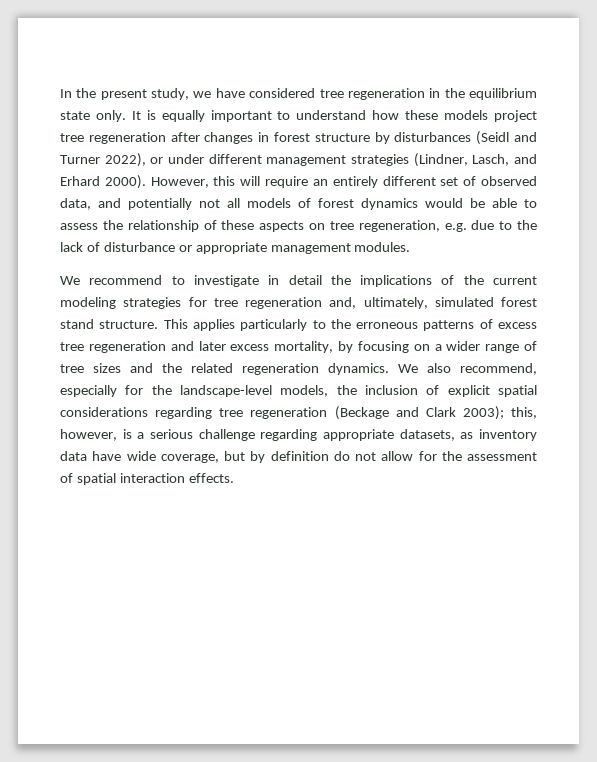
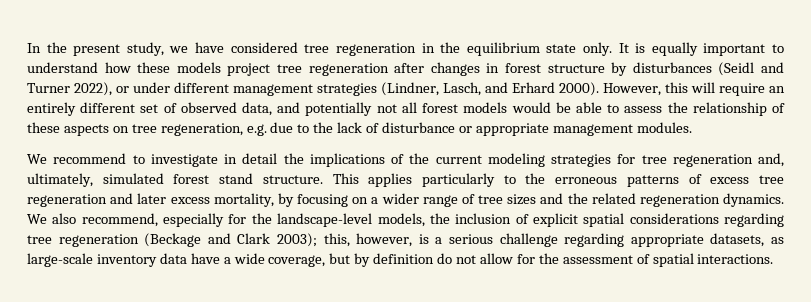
[247,198,418,210] models of forest dynamics -> [422,102,508,113] forest models
(474, 435) none -> [27,253,93,267] large-scale
(122, 456) none -> [223,257,231,264] a
[119,473,234,483] interaction effects. -> [697,254,774,264] interactions.

